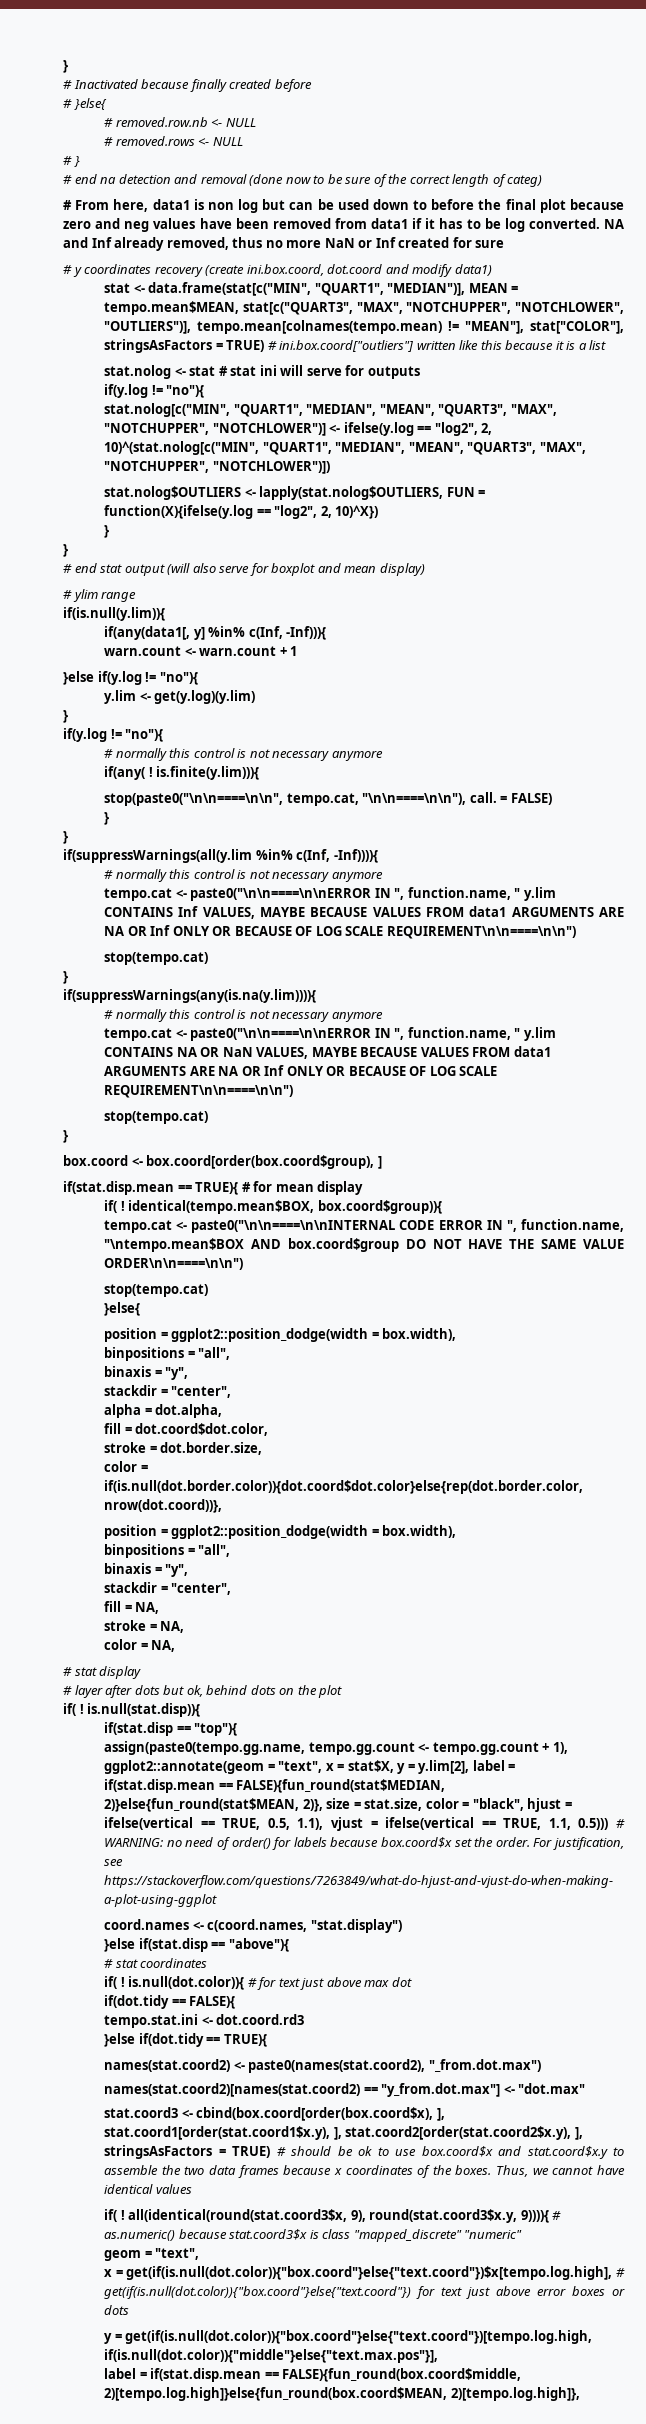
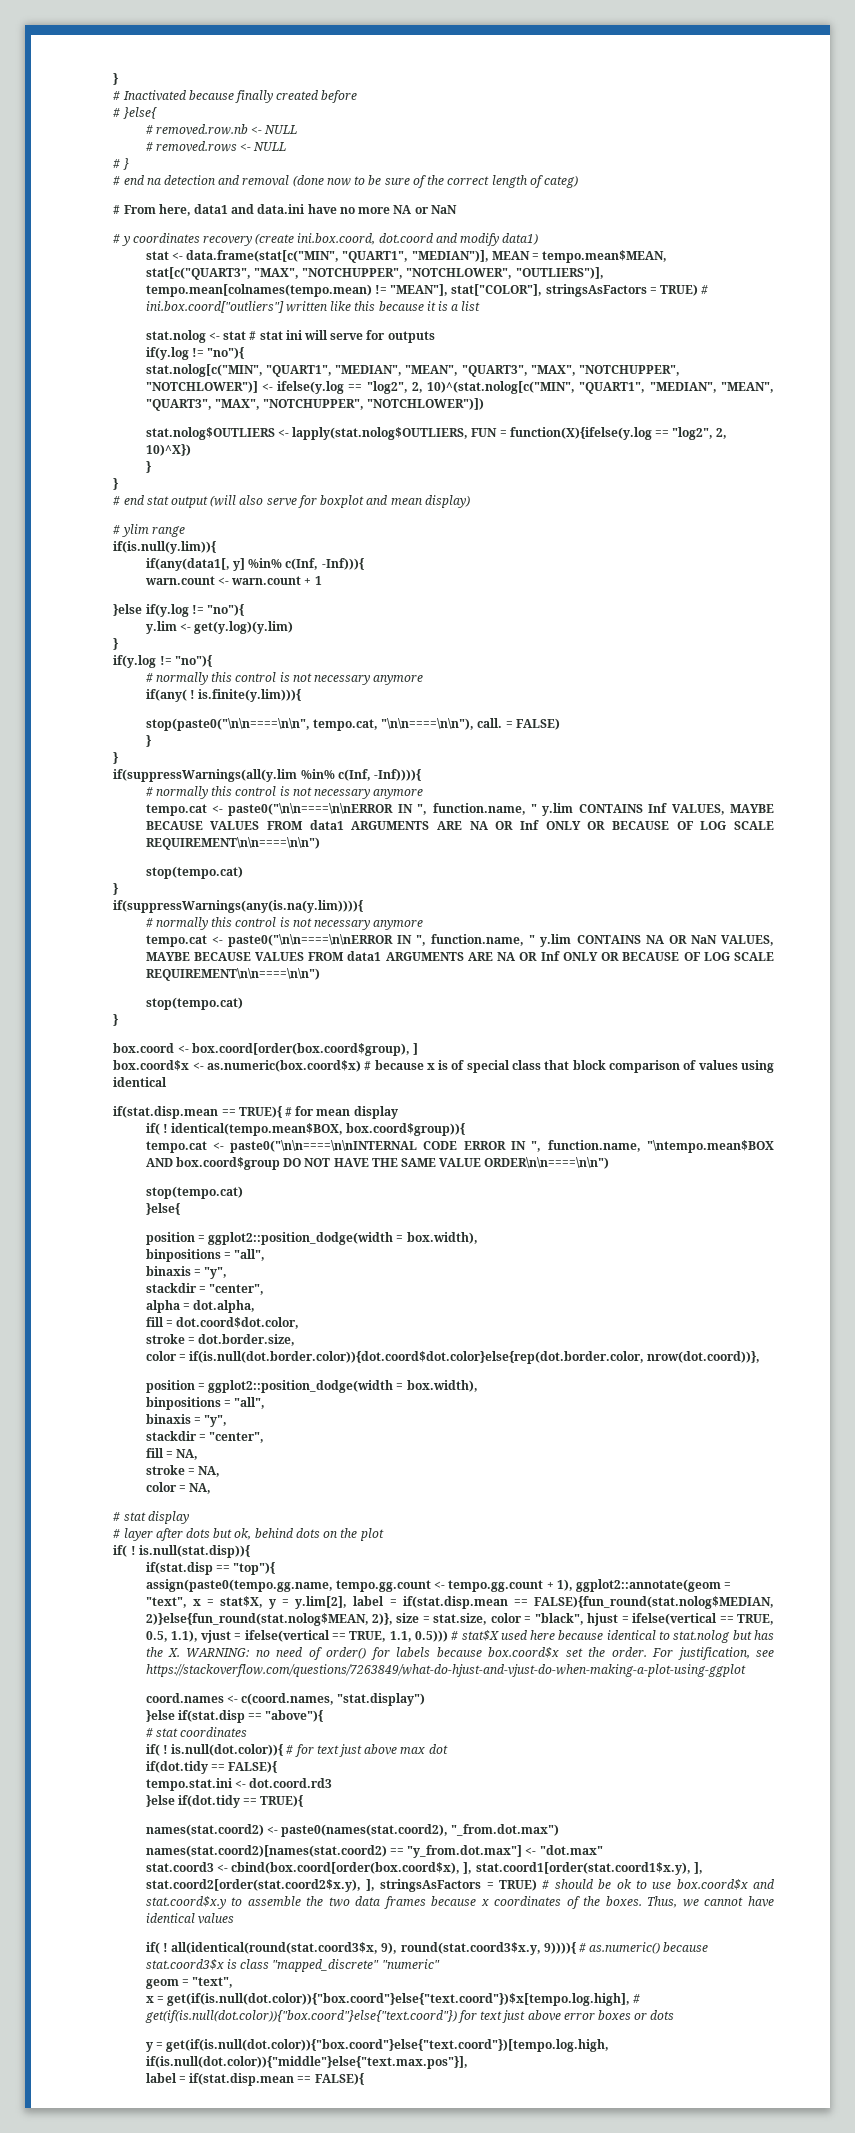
[193,199,624,213] [63,218,625,232] [63,237,505,251] is non log but can be used down to before the final plot because zero and neg values have been removed from data1 if it has to be log converted. NA and Inf already removed, thus no more NaN or Inf created for sure -> [231,204,457,214] and data.ini have no more NA or NaN
(382, 1162) none -> [113,1060,774,1073] [113,1077,168,1087] // box.coord$x <- as.numeric(box.coord$x) # because x is of special class that block comparison of values using identical
[236,1779,446,1793] [104,1798,300,1812] FALSE){fun_round(stat$MEDIAN, 2)}else{fun_round(stat$MEAN, -> [533,1596,774,1609] [145,1613,369,1626] FALSE){fun_round(stat.nolog$MEDIAN, 2)}else{fun_round(stat.nolog$MEAN,
(625, 1823) none -> [461,1630,774,1643] [145,1647,181,1657] stat$X used here because identical to stat.nolog but has the X.
[282,2368,522,2382] [104,2387,580,2401] FALSE){fun_round(box.coord$middle, 2)[tempo.log.high]}else{fun_round(box.coord$MEAN, 2)[tempo.log.high]}, -> [314,2073,364,2085] FALSE){

